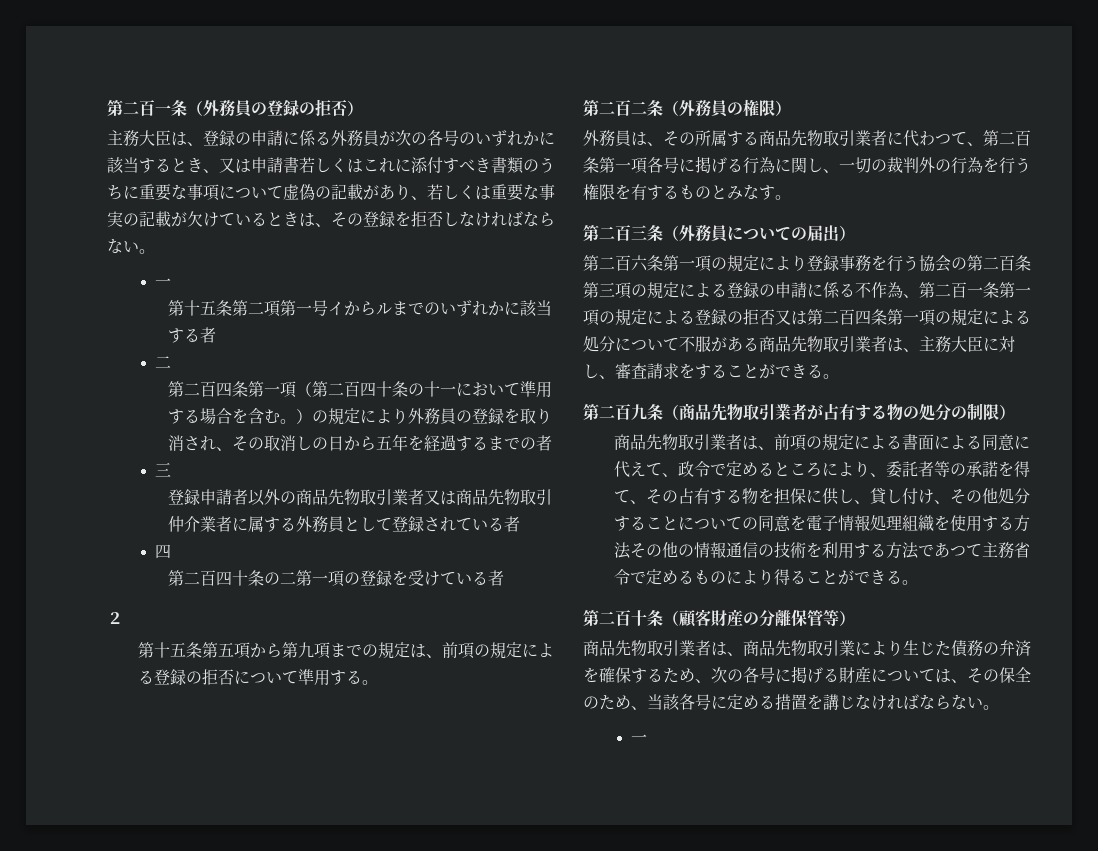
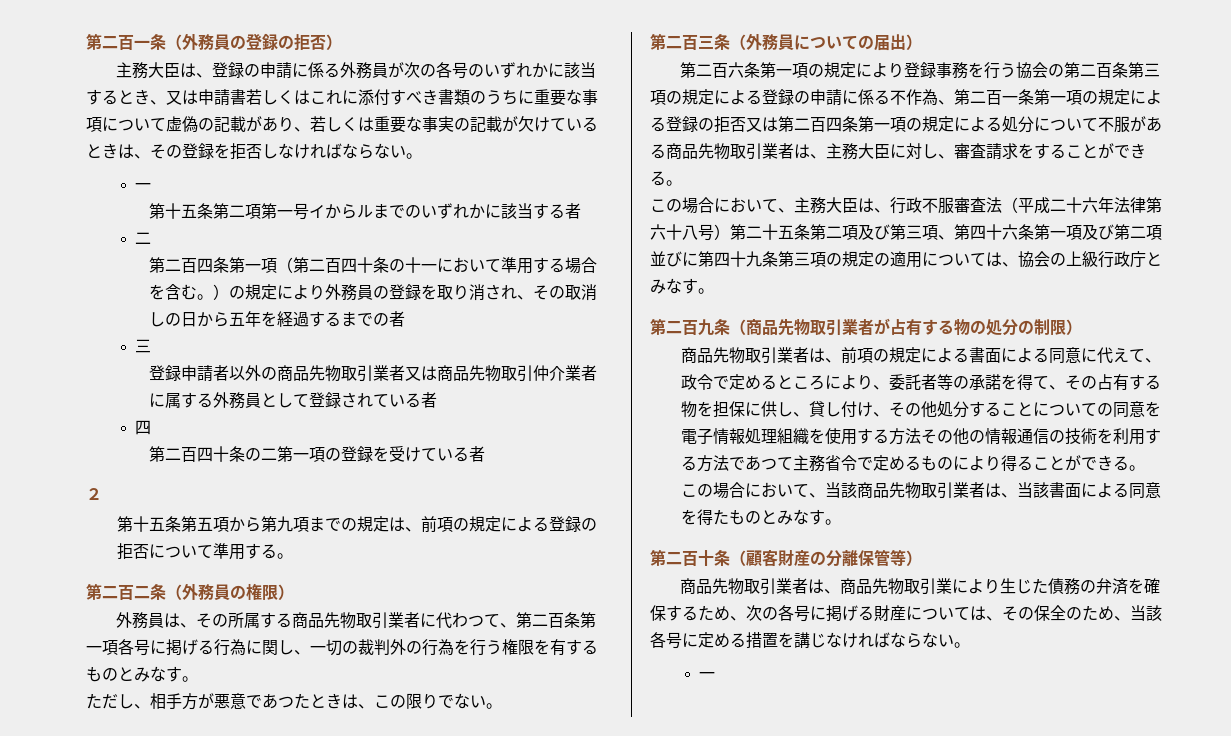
(791, 197) none -> [86,693,502,710] // ただし、相手方が悪意であつたときは、この限りでない。
(839, 376) none -> [650,197,1162,214] [650,224,1162,241] [650,251,1162,268] [650,278,714,294] // この場合において、主務大臣は、行政不服審査法（平成二十六年法律第六十八号）第二十五条第二項及び第三項、第四十六条第一項及び第二項並びに第四十九条第三項の規定の適用については、協会の上級行政庁とみなす。
(918, 582) none -> [681,482,1162,499] [681,509,842,525] // この場合において、当該商品先物取引業者は、当該書面による同意を得たものとみなす。

